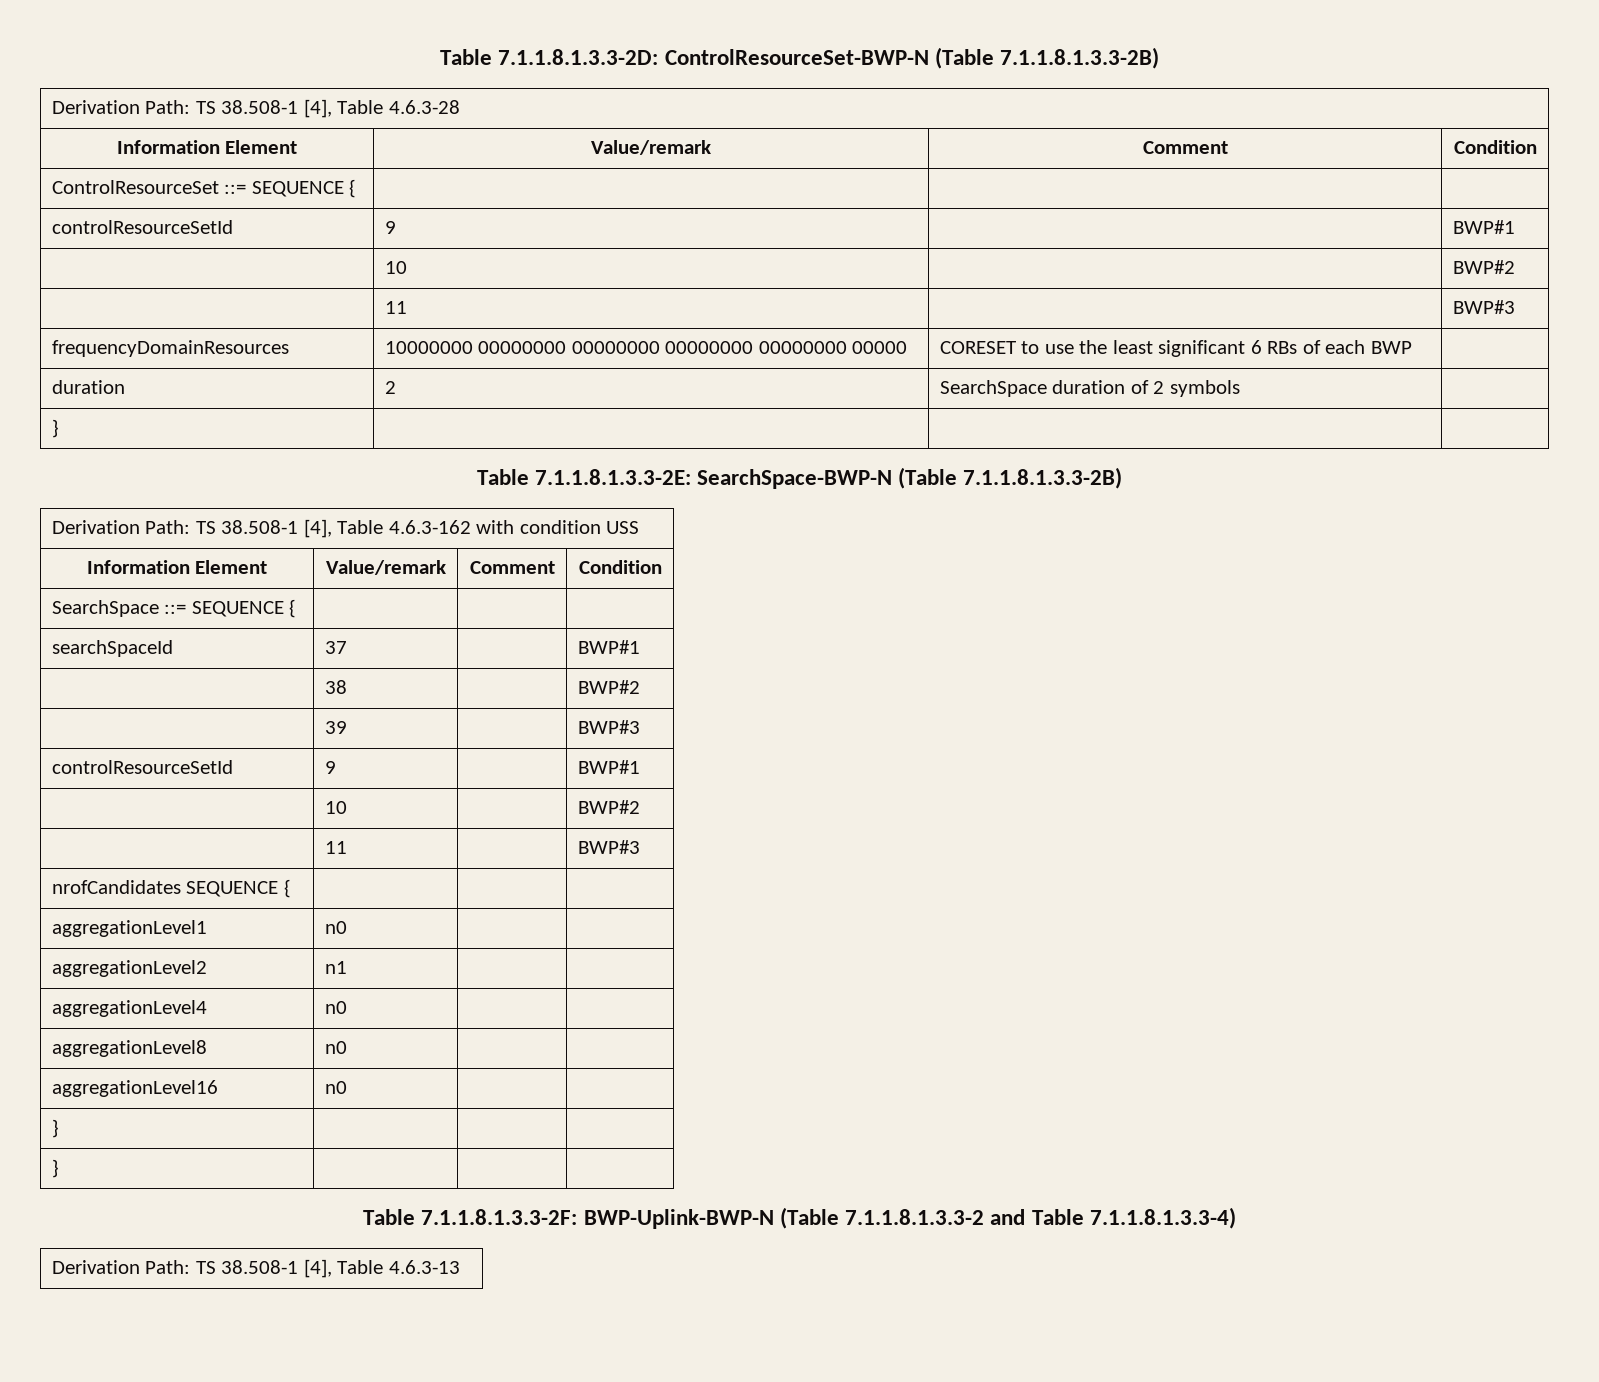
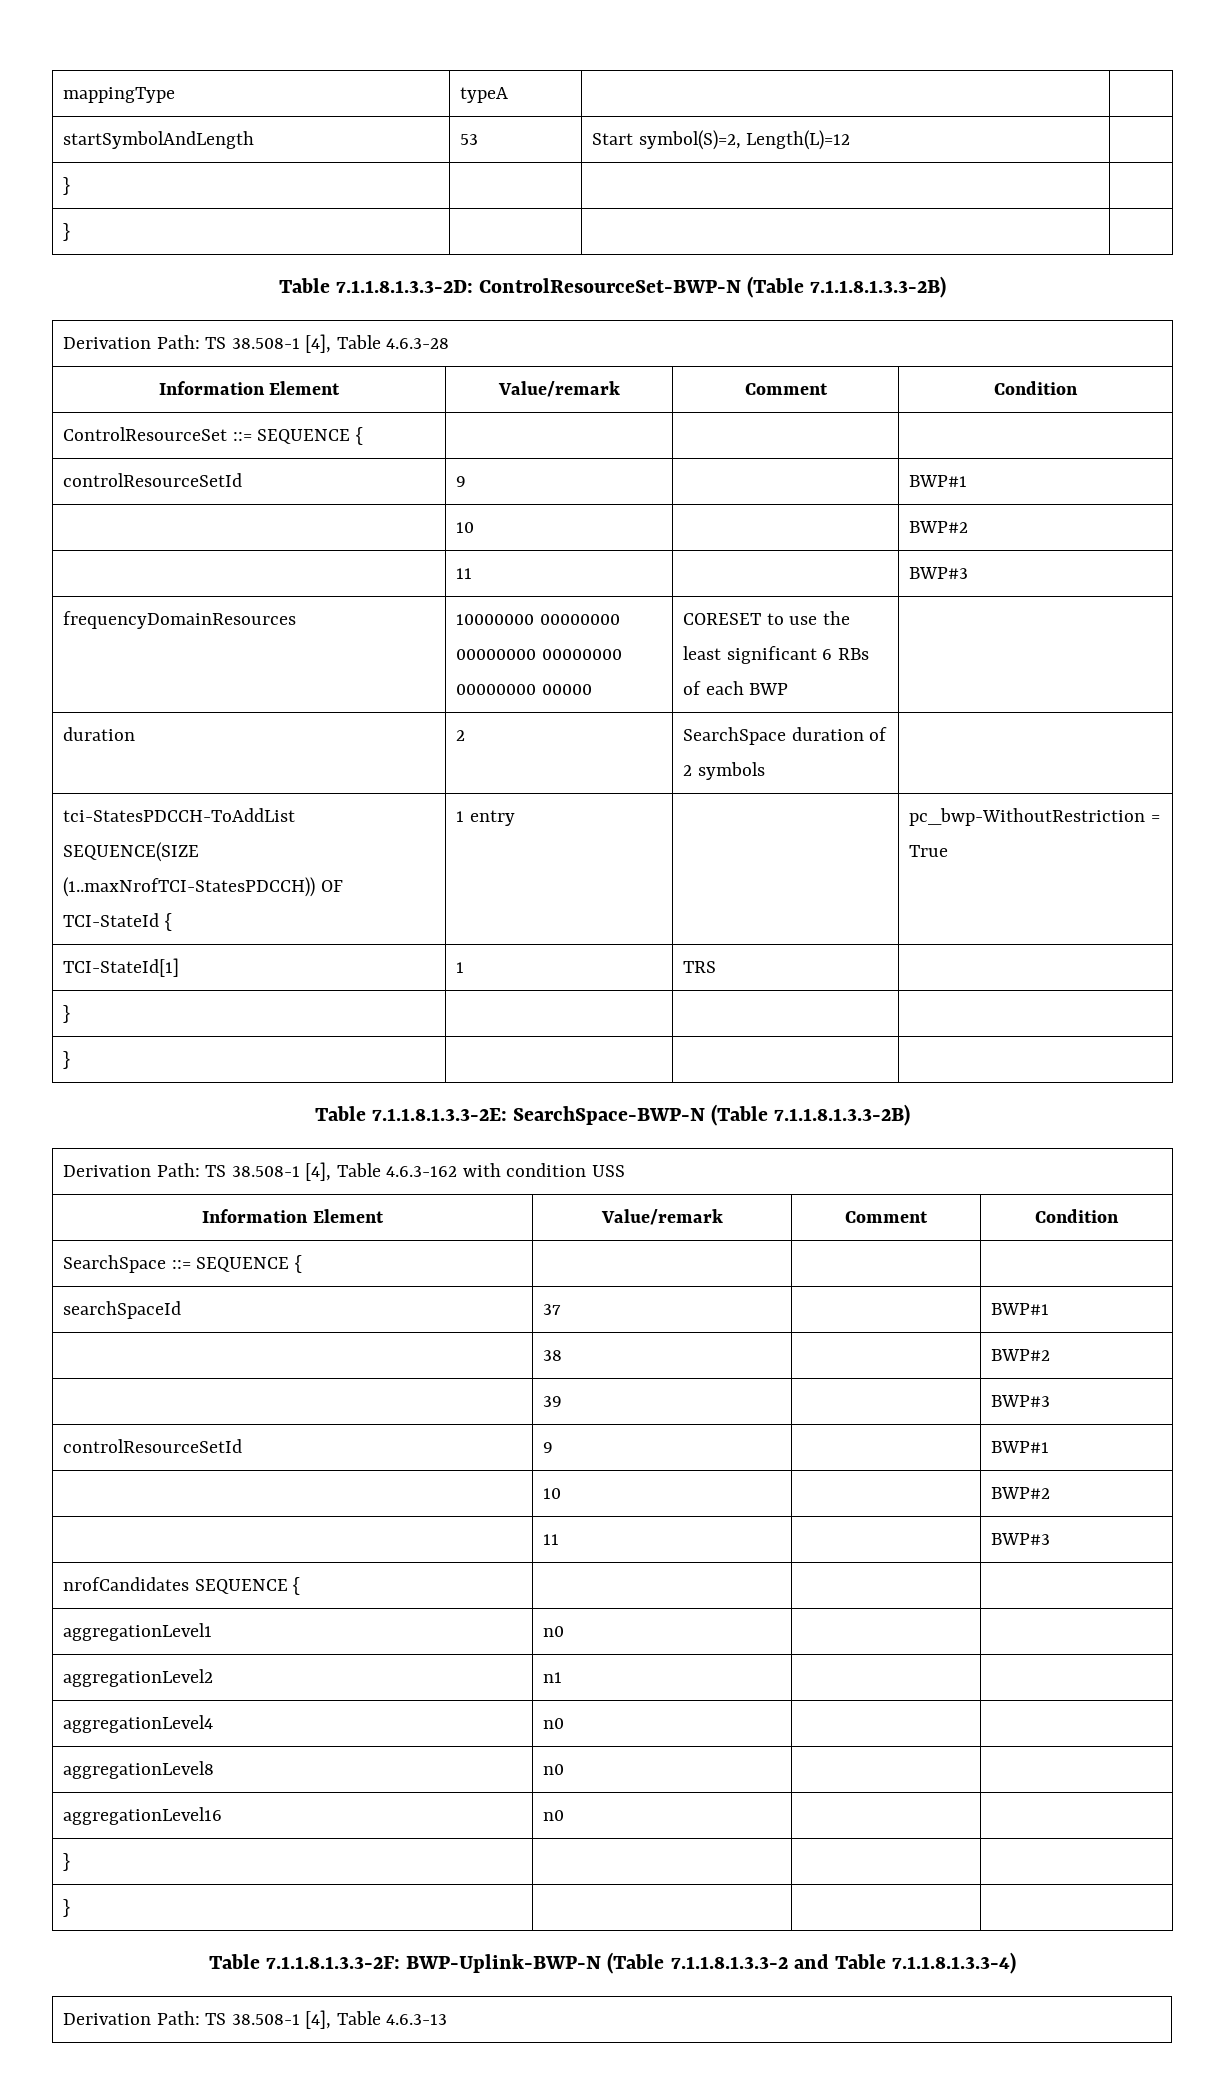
(440, 57) none -> [63,87,176,103] [460,87,509,103] [63,131,255,149] [460,134,479,145] [592,130,851,150] [63,177,71,195] [63,223,71,241] mappingType | typeA | | // startSymbolAndLength | 53 | Start symbol(S)=2, Length(L)=12 | // } | | | // } | | | //
(1240, 388) none -> [63,808,296,822] [63,842,200,862] [63,877,343,897] [63,913,172,931] [456,810,515,826] [909,808,1160,826] [909,845,949,857] [63,958,180,977] [456,962,465,973] [683,961,717,973] [63,1005,71,1023] // tci-StatesPDCCH-ToAddList SEQUENCE(SIZE (1..maxNrofTCI-StatesPDCCH)) OF TCI-StateId { | 1 entry | | pc_bwp-WithoutRestriction = True // TCI-StateId[1] | 1 | TRS | // } | | |

